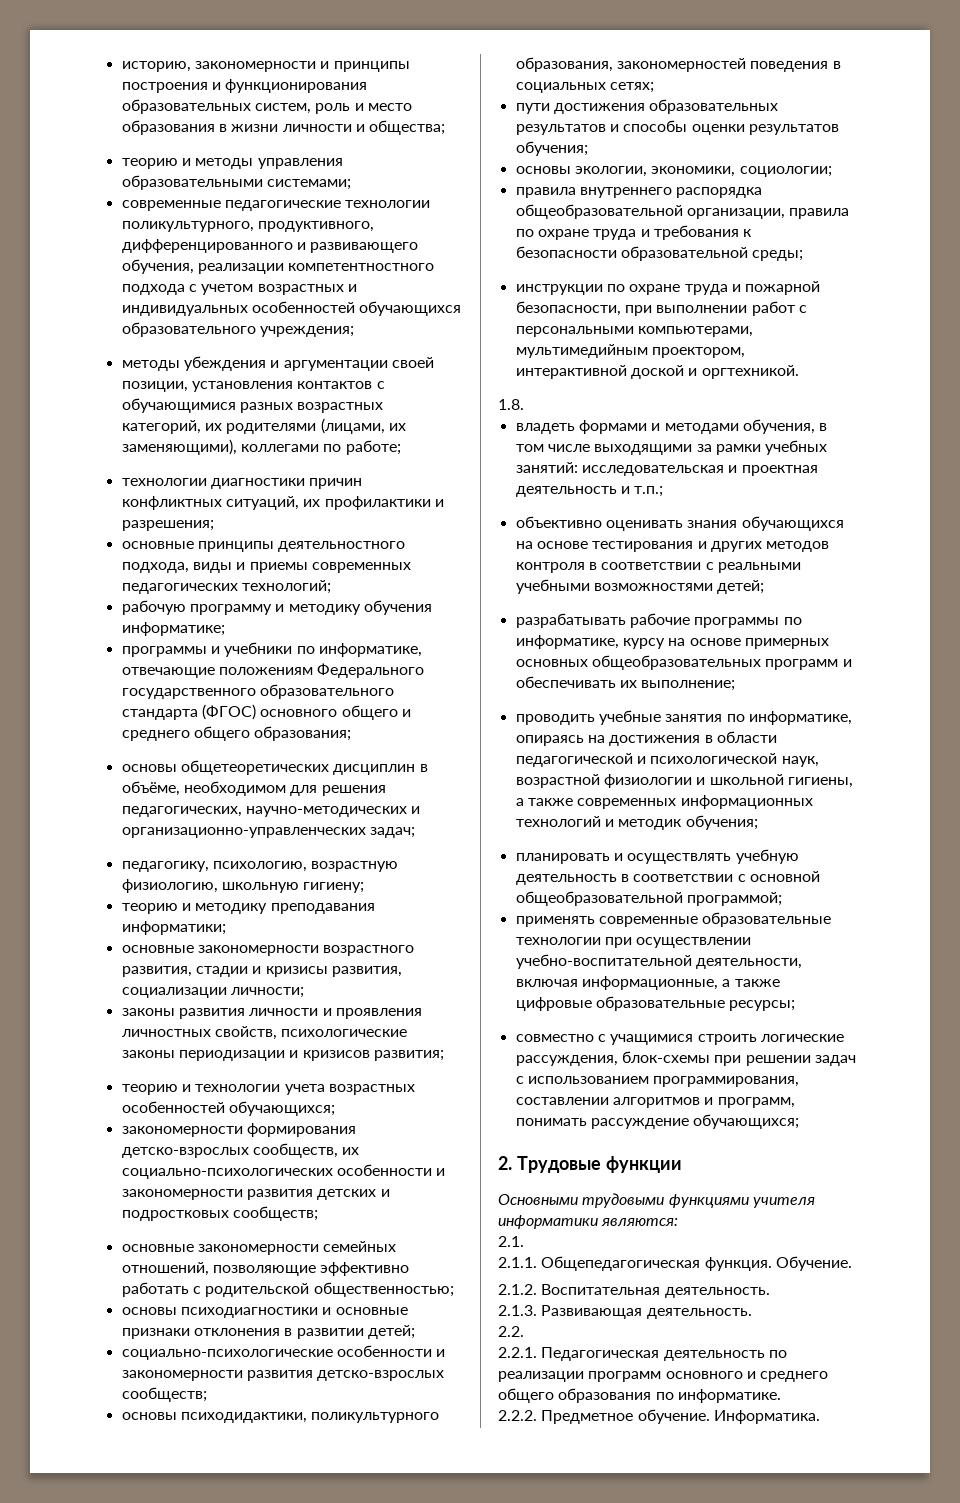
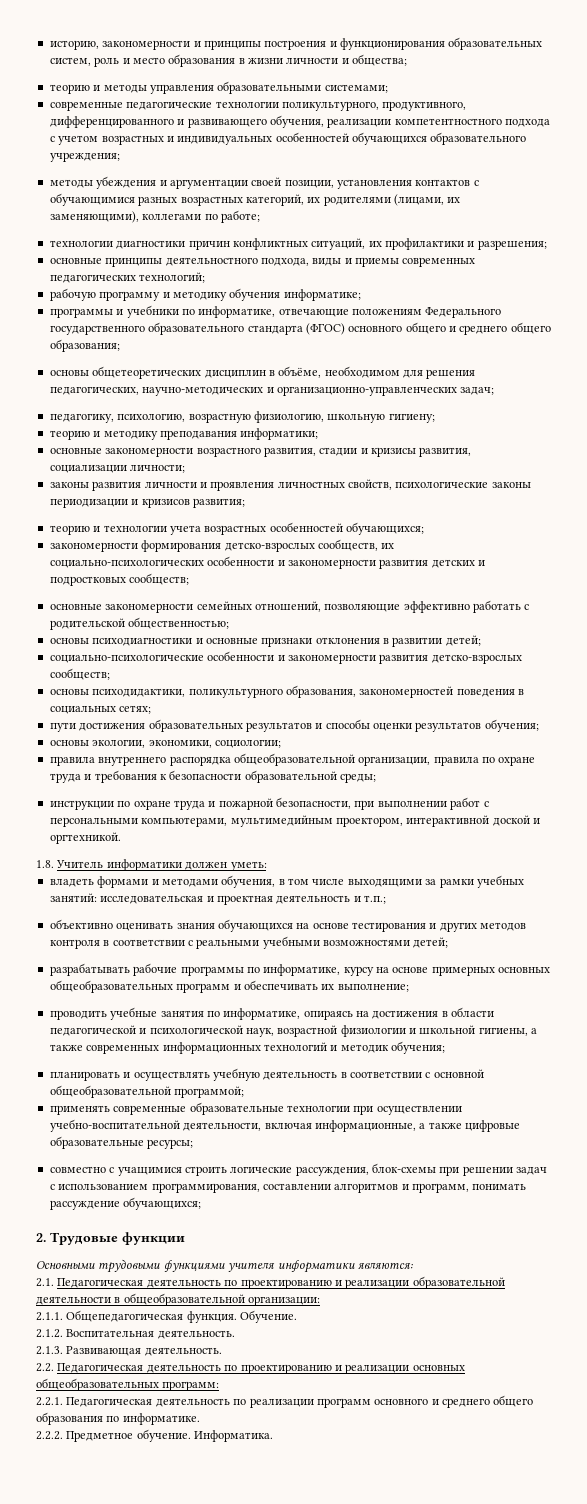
(524, 404) none -> [56,859,267,871] Учитель информатики должен уметь:
(524, 1241) none -> [57,1276,505,1289] [36,1293,321,1306] Педагогическая деятельность по проектированию и реализации образовательной деятельности в общеобразовательной организации:
(524, 1331) none -> [57,1363,465,1374] [36,1378,220,1391] Педагогическая деятельность по проектированию и реализации основных общеобразовательных программ:

